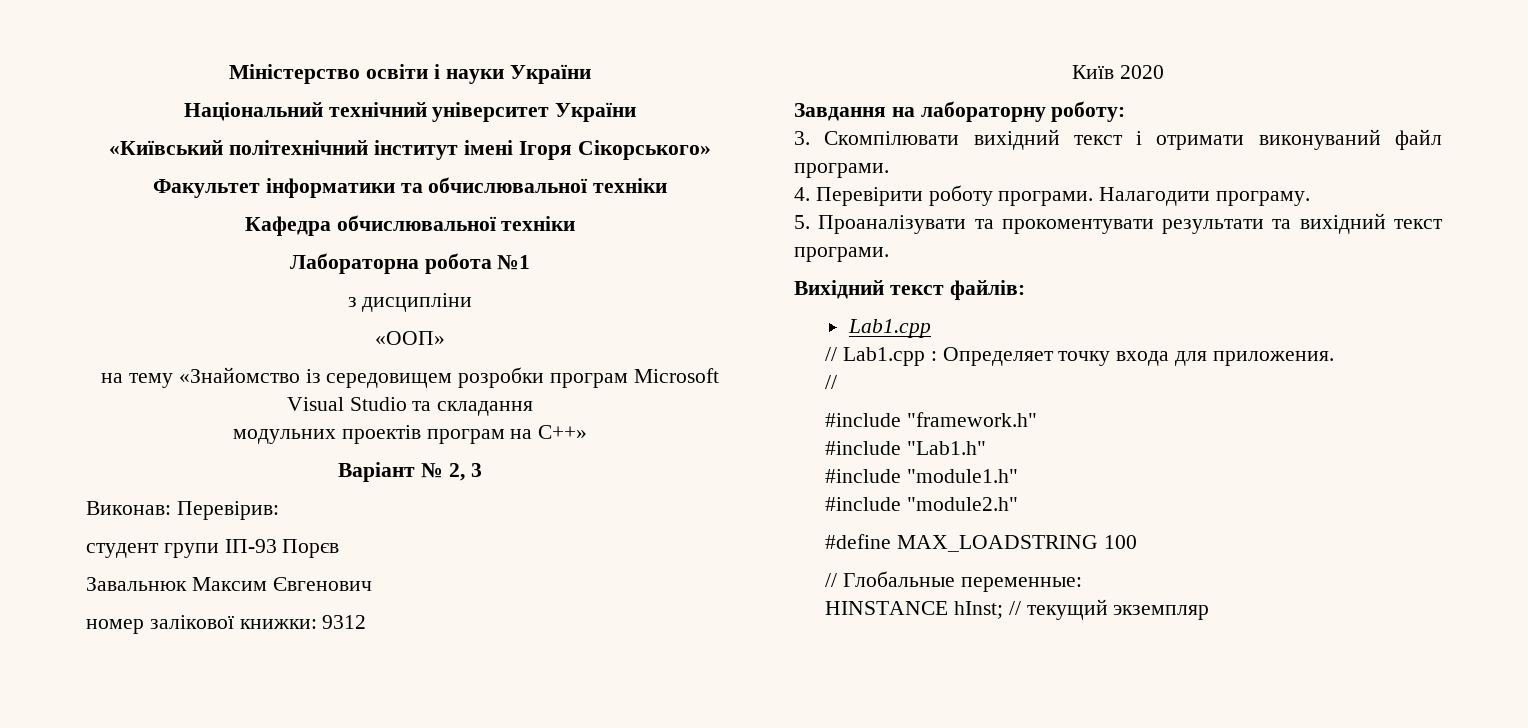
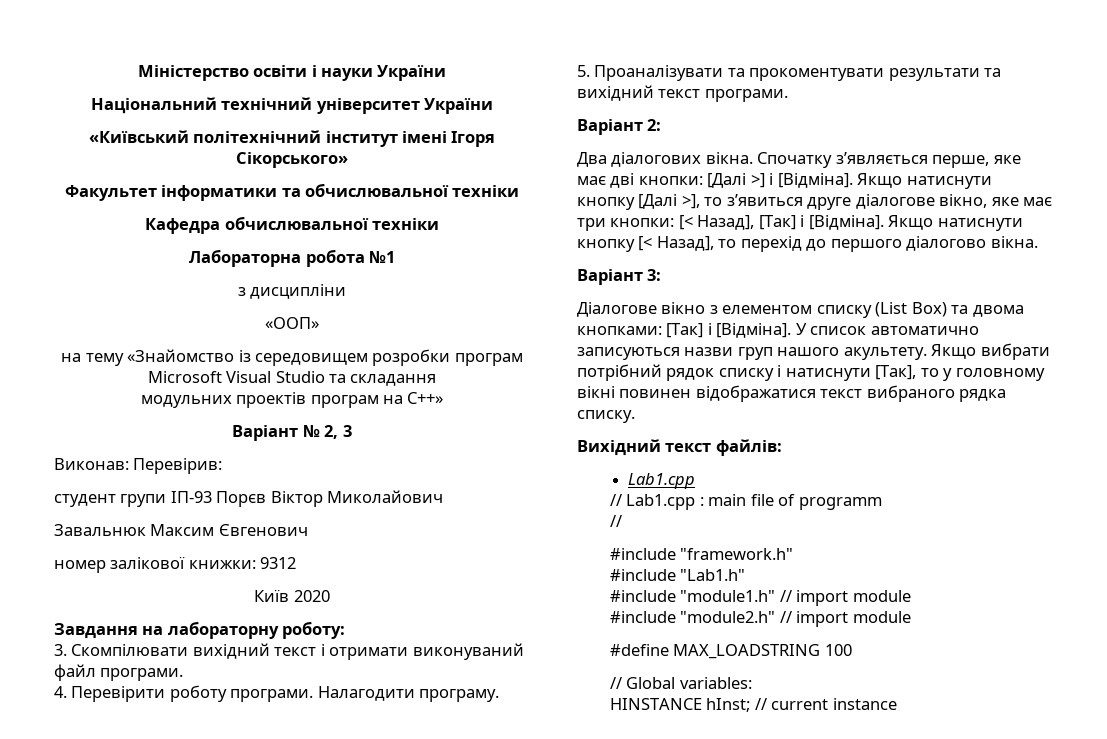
(340, 548) none -> [270,490,444,507] Віктор Миколайович
(889, 254) none -> [577,119,662,135] [577,152,1021,168] [577,173,992,189] [577,194,1053,210] [577,215,1023,231] [577,236,1038,252] [577,269,662,285] [577,302,1024,318] [577,323,979,338] [577,343,1050,360] [577,364,1045,381] [577,385,1007,402] [577,410,635,423] // Варіант 2: // Два діалогових вікна. Спочатку з’являється перше, яке має дві кнопки: [Далі >] і [Відміна]. Якщо натиснути кнопку [Далі >], то з’явиться друге діалогове вікно, яке має три кнопки: [< Назад], [Так] і [Відміна]. Якщо натиснути кнопку [< Назад], то перехід до першого діалогово вікна. // Варіант 3: // Діалогове вікно з елементом списку (List Box) та двома кнопками: [Так] і [Відміна]. У список автоматично записуються назви груп нашого акультету. Якщо вибрати потрібний рядок списку і натиснути [Так], то у головному вікні повинен відображатися текст вибраного рядка списку.
[942,347,1334,366] Определяет точку входа для приложения. -> [708,494,882,510] main file of programm
(1018, 476) none -> [779,590,911,606] // import module
(1018, 504) none -> [779,611,911,627] // import module
[842,571,1082,592] Глобальные переменные: -> [626,677,752,689] Global variables:
[1026,599,1210,620] текущий экземпляр -> [771,698,897,710] current instance

